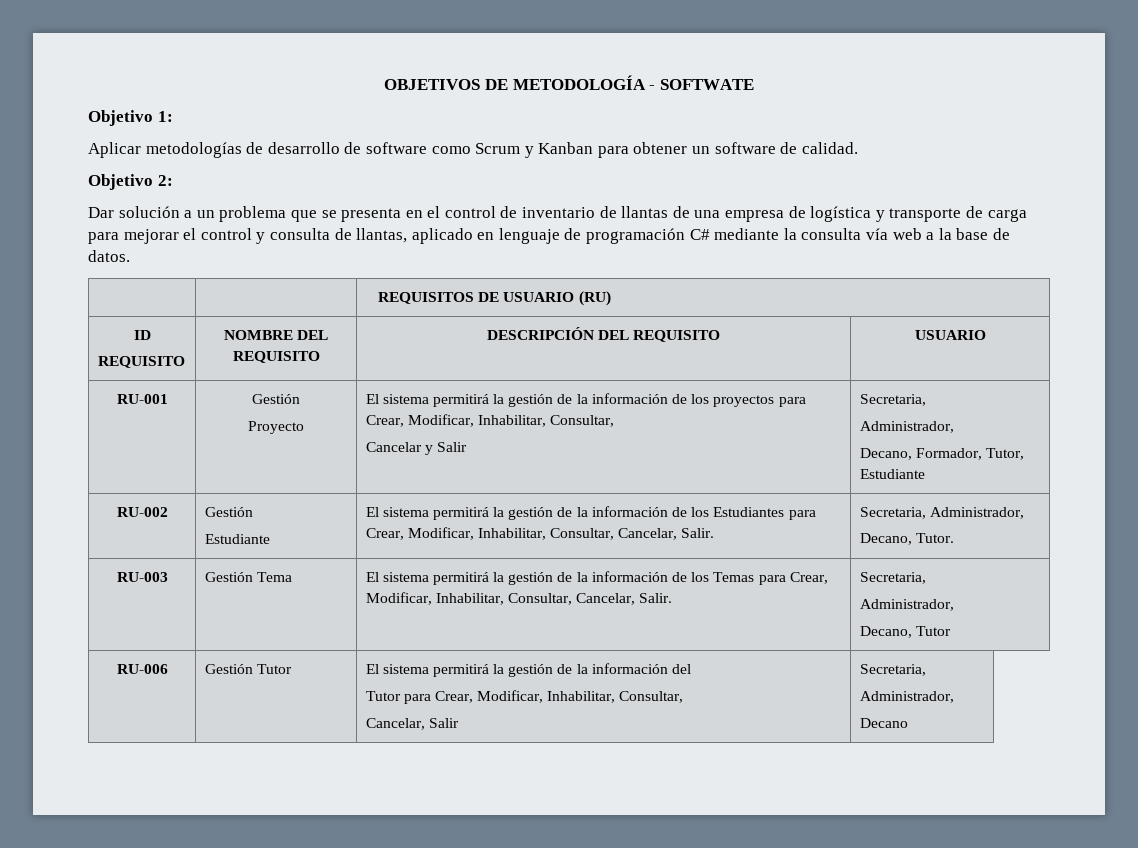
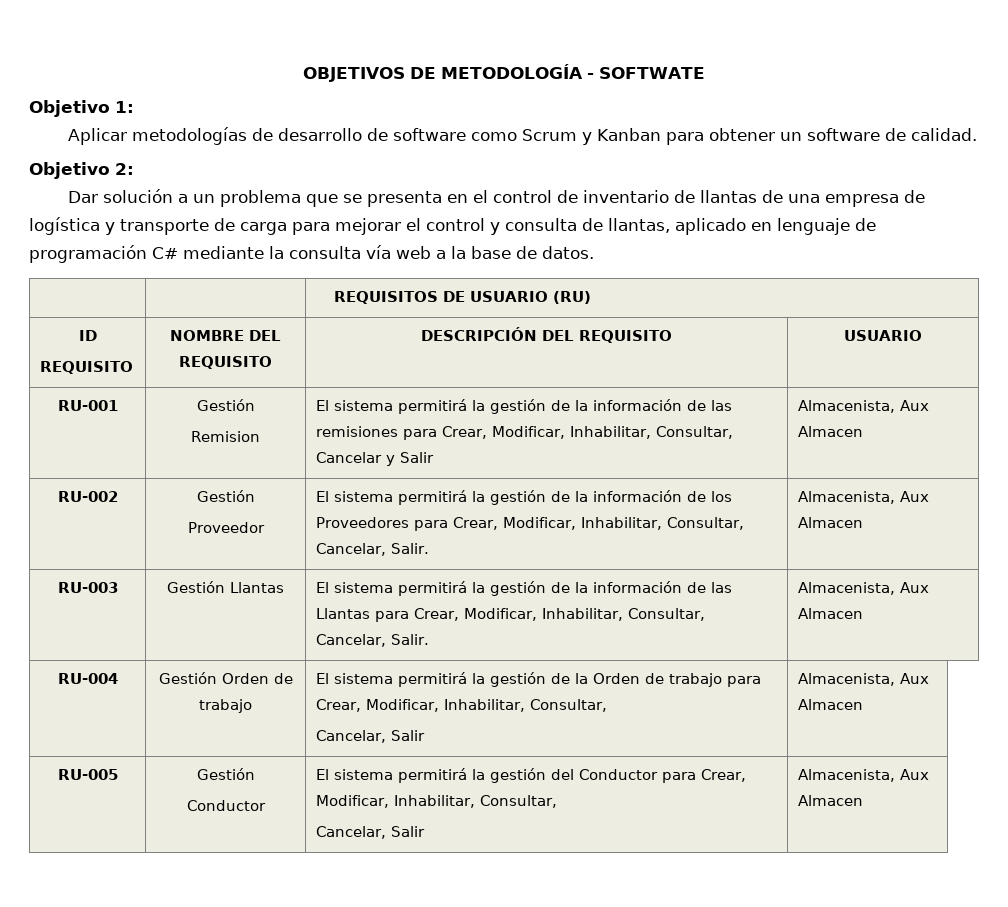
[248,421,304,434] Proyecto -> [191,431,260,442] [316,399,733,414] [316,426,734,440] [316,452,435,466] [798,400,930,413] [798,426,864,437] [57,491,118,502] [196,490,255,502] [187,522,265,533] Remision | El sistema permitirá la gestión de la información de las remisiones para Crear, Modificar, Inhabilitar, Consultar, Cancelar y Salir | Almacenista, Aux Almacen // RU-002 | Gestión // Proveedor
[713,395,806,407] [365,414,615,427] [365,442,467,455] [859,394,926,406] [859,421,954,433] [859,448,1024,460] [859,469,925,479] [116,507,168,517] [204,507,253,517] [204,534,270,544] [365,506,816,520] [365,527,715,540] [859,507,1024,519] [859,533,954,545] [116,572,168,582] [204,572,292,582] [365,571,828,585] [365,592,673,605] [859,572,926,584] [859,599,954,611] [859,626,951,638] [116,664,168,674] [204,664,292,674] [365,663,692,677] [365,690,684,704] [365,718,459,730] [859,664,926,676] [859,691,954,703] [859,718,908,728] proyectos para Crear, Modificar, Inhabilitar, Consultar, // Cancelar y Salir | Secretaria, // Administrador, // Decano, Formador, Tutor, Estudiante // RU-002 | Gestión // Estudiante | El sistema permitirá la gestión de la información de los Estudiantes para Crear, Modificar, Inhabilitar, Consultar, Cancelar, Salir. | Secretaria, Administrador, // Decano, Tutor. // RU-003 | Gestión Tema | El sistema permitirá la gestión de la información de los Temas para Crear, Modificar, Inhabilitar, Consultar, Cancelar, Salir. | Secretaria, // Administrador, // Decano, Tutor // RU-006 | Gestión Tutor | El sistema permitirá la gestión de la información del // Tutor para Crear, Modificar, Inhabilitar, Consultar, // Cancelar, Salir | Secretaria, // Administrador, // Decano -> [316,517,745,531] [316,543,430,556] [798,491,930,504] [798,517,864,528] [57,582,118,593] [167,581,284,593] [316,581,733,596] [316,608,706,622] [316,634,430,647] [798,582,930,595] [798,608,864,619] [57,673,118,684] [158,672,293,684] [199,699,252,713] [316,672,762,687] [316,699,608,712] [316,730,426,743] [798,673,930,686] [798,699,864,710] [57,769,118,780] [196,768,255,780] [186,800,266,811] [316,768,747,783] [316,795,558,808] [316,826,426,839] [798,769,930,782] [798,795,864,806] Proveedores para Crear, Modificar, Inhabilitar, Consultar, Cancelar, Salir. | Almacenista, Aux Almacen // RU-003 | Gestión Llantas | El sistema permitirá la gestión de la información de las Llantas para Crear, Modificar, Inhabilitar, Consultar, Cancelar, Salir. | Almacenista, Aux Almacen // RU-004 | Gestión Orden de trabajo | El sistema permitirá la gestión de la Orden de trabajo para Crear, Modificar, Inhabilitar, Consultar, // Cancelar, Salir | Almacenista, Aux Almacen // RU-005 | Gestión // Conductor | El sistema permitirá la gestión del Conductor para Crear, Modificar, Inhabilitar, Consultar, // Cancelar, Salir | Almacenista, Aux Almacen

